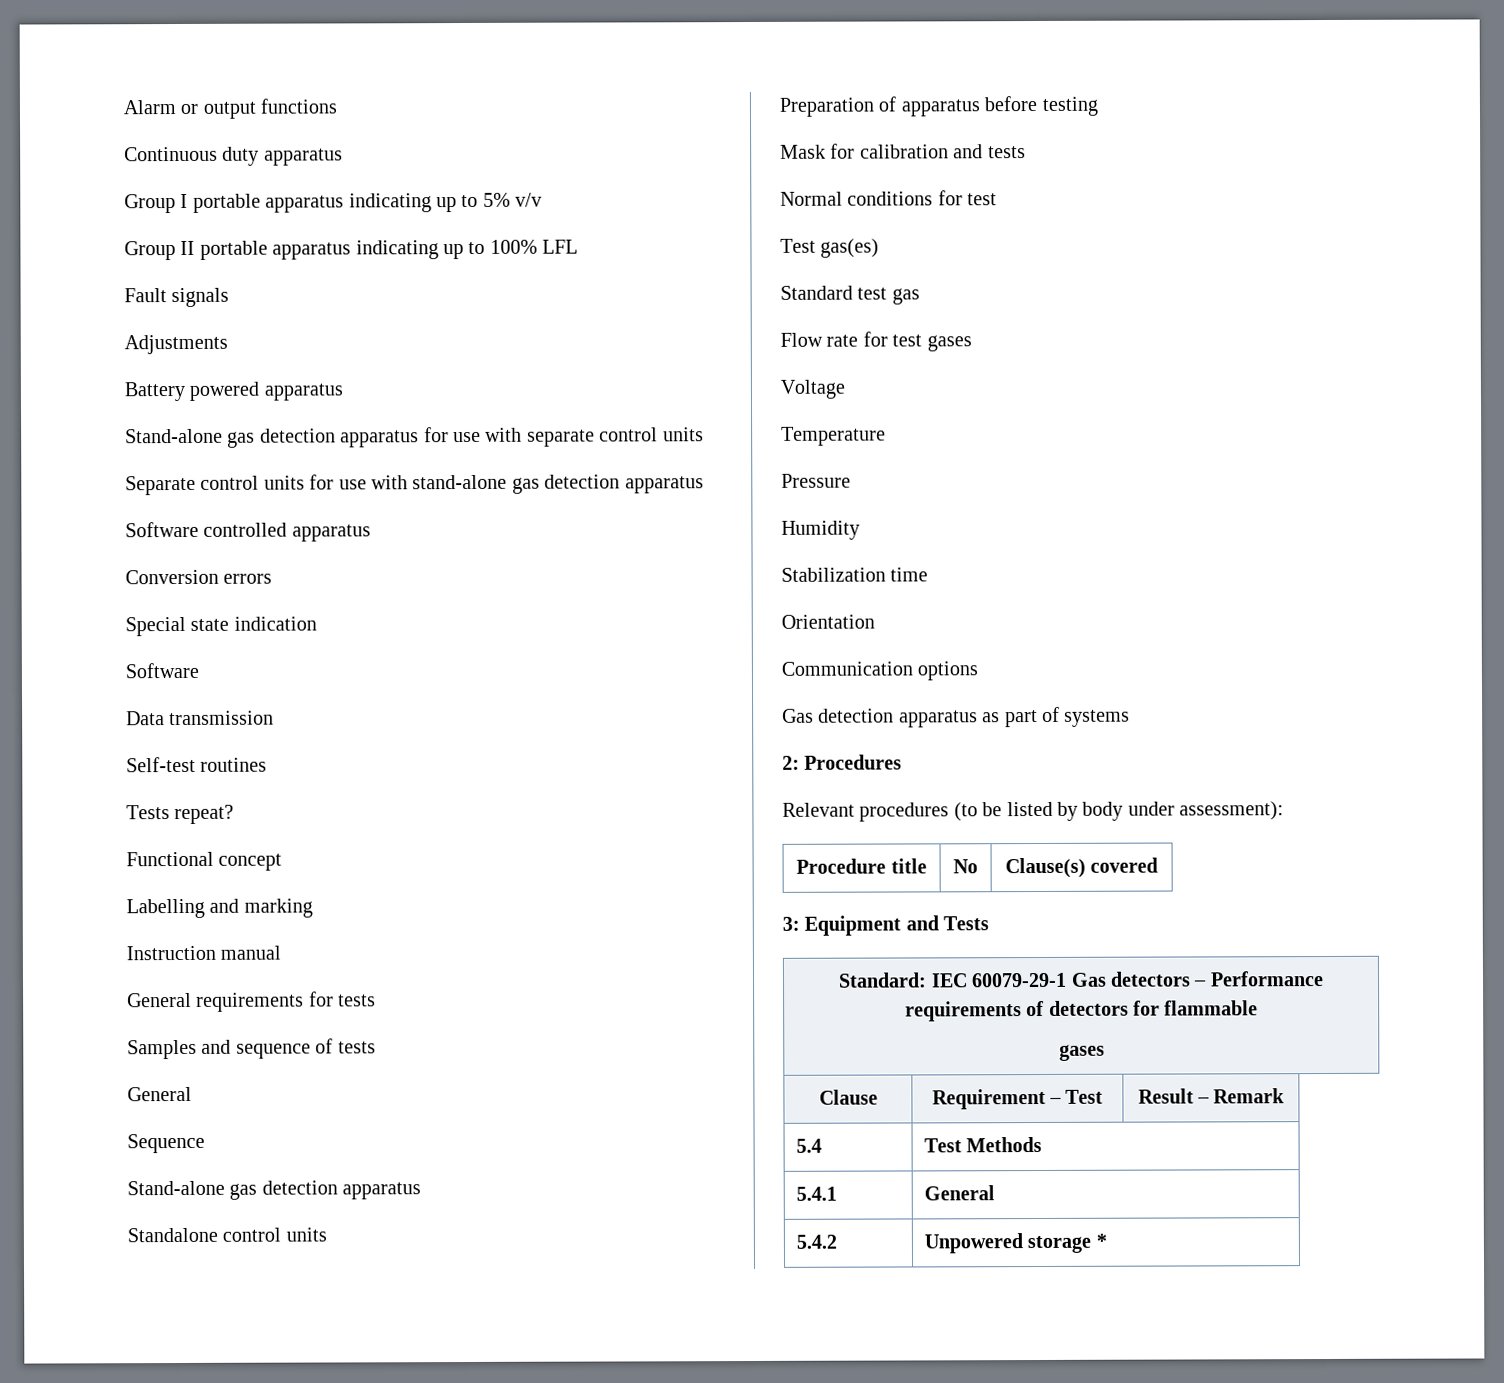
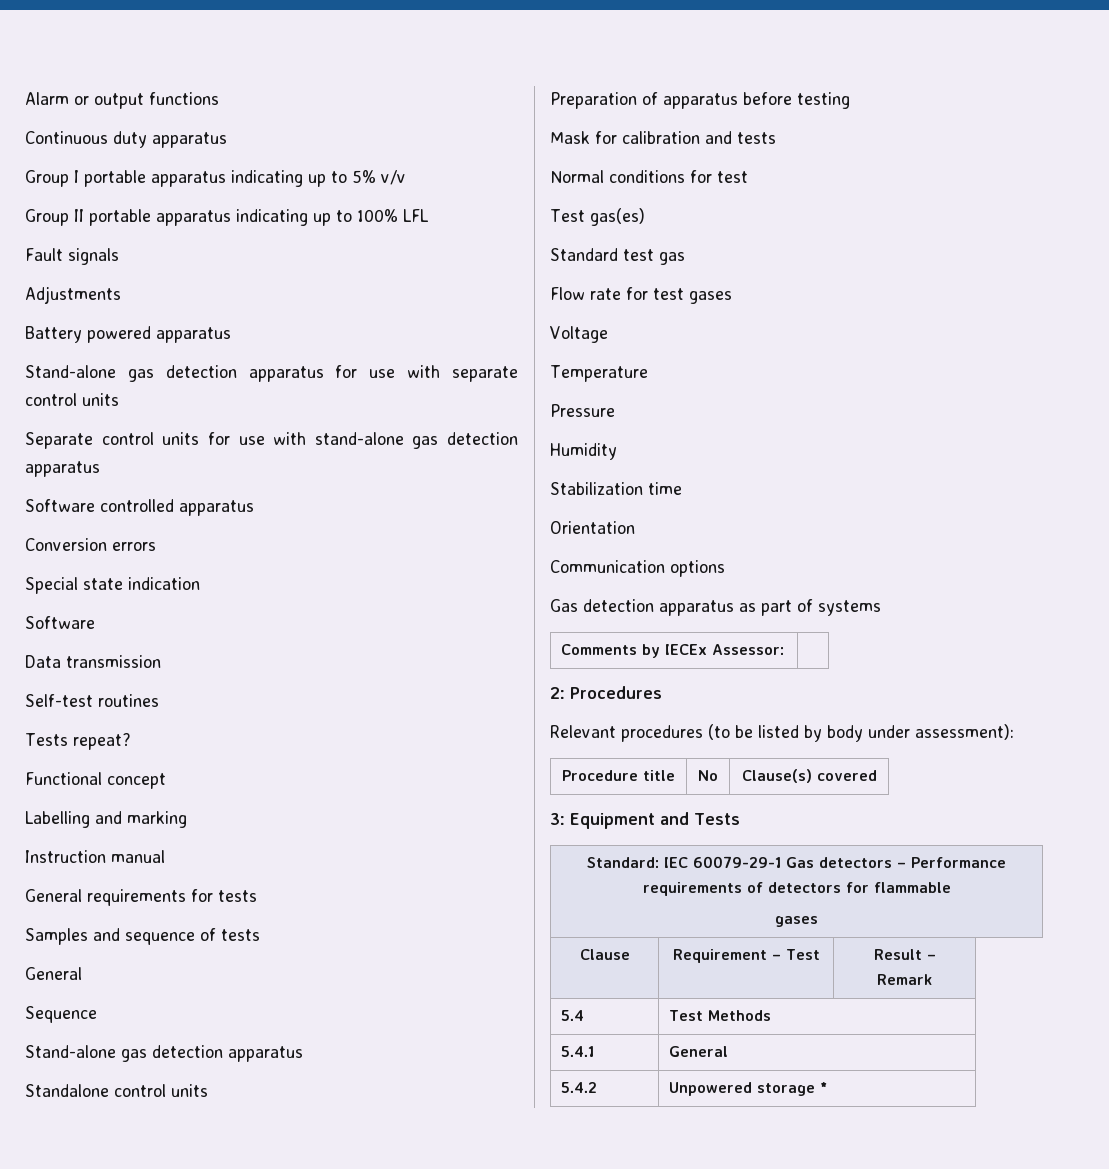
(1131, 718) none -> [561,644,785,658] // Comments by IECEx Assessor: |

